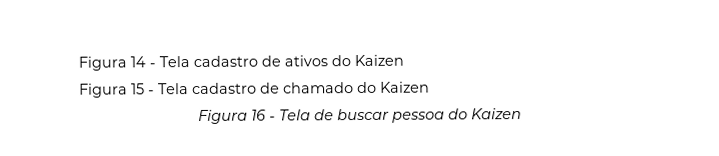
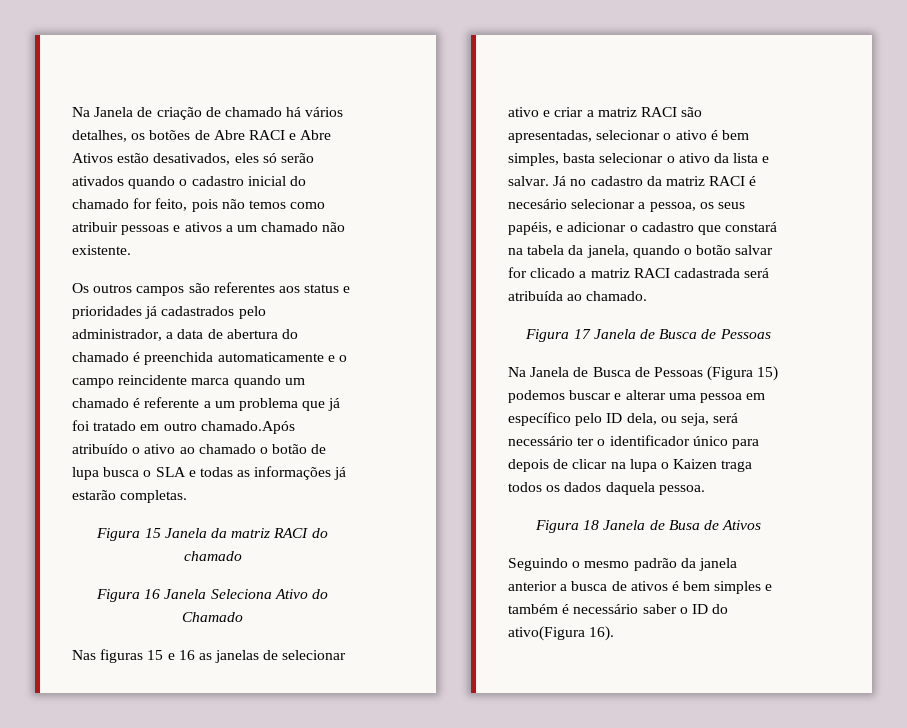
[78,54,404,71] [79,81,430,98] Figura 14 - Tela cadastro de ativos do Kaizen // Figura 15 - Tela cadastro de chamado do Kaizen -> [72,107,344,120] [72,130,332,142] [72,153,314,165] [72,176,306,189] [72,198,326,212] [72,222,346,235] [72,245,131,255] [72,282,351,296] [72,306,266,319] [72,329,298,341] [72,352,347,365] [72,375,305,388] [72,397,341,411] [72,420,295,434] [72,444,327,454] [72,466,347,480] [72,490,188,503] [96,528,328,541] [183,551,242,561] Na Janela de criação de chamado há vários detalhes, os botões de Abre RACI e Abre Ativos estão desativados, eles só serão ativados quando o cadastro inicial do chamado for feito, pois não temos como atribuir pessoas e ativos a um chamado não existente. // Os outros campos são referentes aos status e prioridades já cadastrados pelo administrador, a data de abertura do chamado é preenchida automaticamente e o campo reincidente marca quando um chamado é referente a um problema que já foi tratado em outro chamado.Após atribuído o ativo ao chamado o botão de lupa busca o SLA e todas as informações já estarão completas. // Figura 15 Janela da matriz RACI do chamado
[269,108,522,123] - Tela de buscar pessoa do Kaizen -> [164,589,328,599] [182,612,243,622] [72,649,347,663] [508,107,703,117] [508,130,749,143] [508,153,770,166] [508,176,757,186] [508,199,745,212] [508,222,778,235] [508,245,774,258] [508,267,770,278] [508,291,648,301] [525,329,771,342] [508,366,779,381] [508,390,766,403] [508,412,739,426] [508,435,759,449] [508,459,753,472] [508,482,705,495] [534,520,762,533] [508,558,737,571] [508,581,773,594] [508,604,729,614] [508,626,615,641] Janela Seleciona Ativo do Chamado // Nas figuras 15 e 16 as janelas de selecionar ativo e criar a matriz RACI são apresentadas, selecionar o ativo é bem simples, basta selecionar o ativo da lista e salvar. Já no cadastro da matriz RACI é necesário selecionar a pessoa, os seus papéis, e adicionar o cadastro que constará na tabela da janela, quando o botão salvar for clicado a matriz RACI cadastrada será atribuída ao chamado. // Figura 17 Janela de Busca de Pessoas // Na Janela de Busca de Pessoas (Figura 15) podemos buscar e alterar uma pessoa em específico pelo ID dela, ou seja, será necessário ter o identificador único para depois de clicar na lupa o Kaizen traga todos os dados daquela pessoa. // Figura 18 Janela de Busa de Ativos // Seguindo o mesmo padrão da janela anterior a busca de ativos é bem simples e também é necessário saber o ID do ativo(Figura 16).

